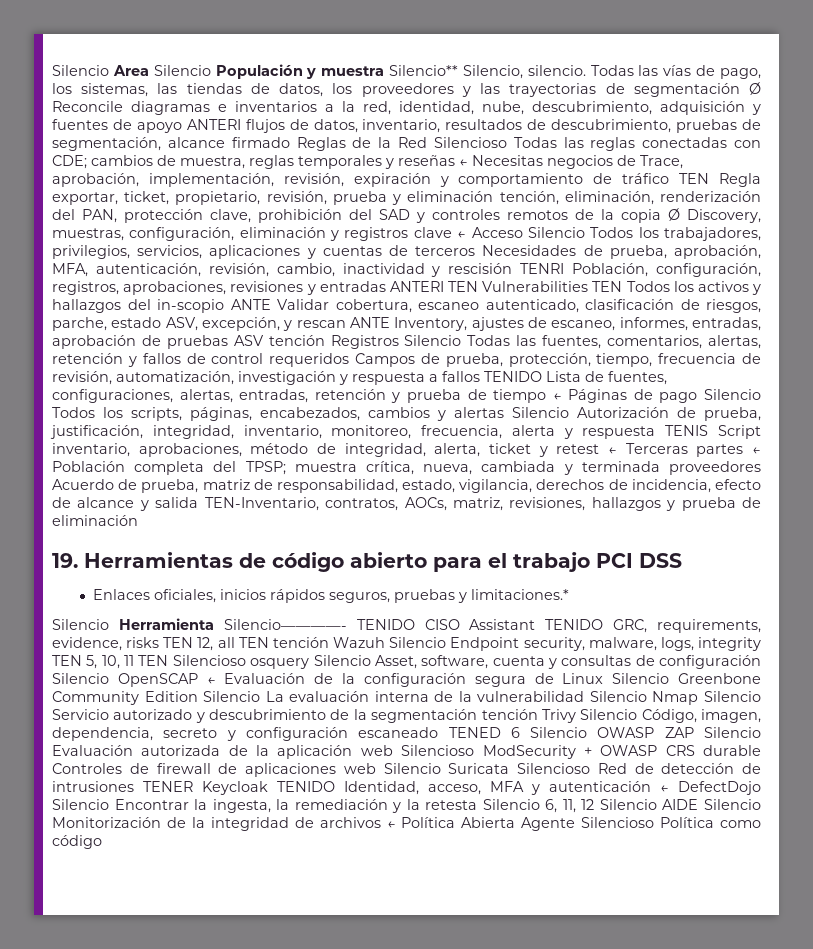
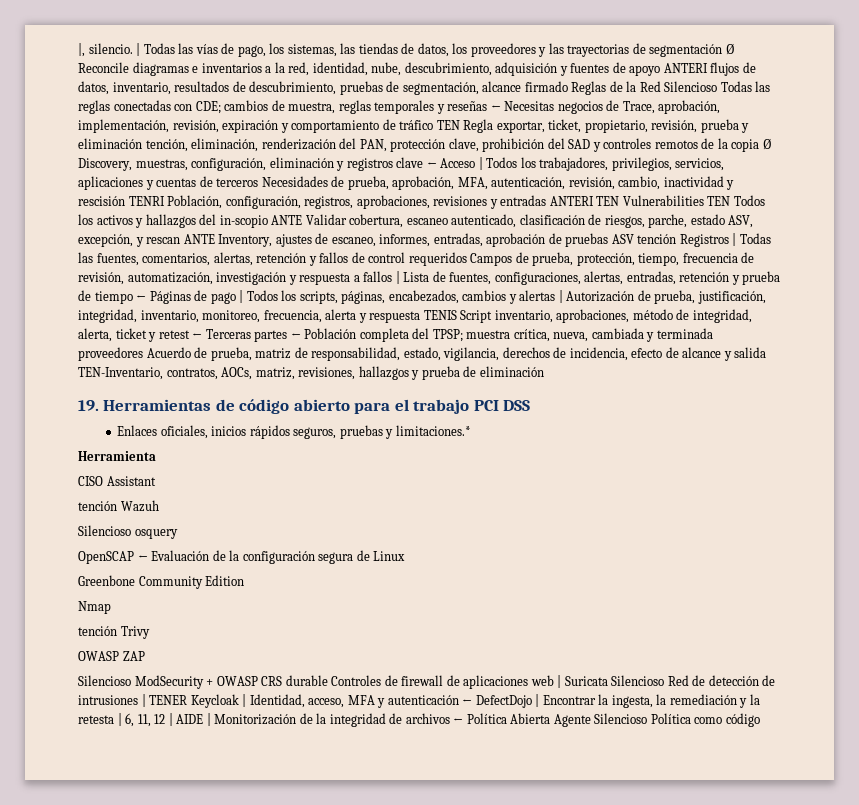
[52,64,586,79] Silencio Area Silencio Populación y muestra Silencio** Silencio, silencio. -> [78,43,141,57] |, silencio. |
[527,227,585,238] Silencio -> [478,157,483,170] |
[404,335,462,346] Silencio -> [732,233,737,246] |
[484,371,542,382] TENIDO -> [395,271,400,284] |
[704,389,761,400] Silencio -> [239,290,244,303] |
[512,407,569,418] Silencio -> [558,290,563,303] |
[52,619,109,630] Silencio -> (471, 430) none
[223,619,415,630] Silencio————- TENIDO -> (156, 456) //
[545,619,761,633] [52,637,761,651] [52,655,761,669] [52,673,109,684] TENIDO GRC, requirements, evidence, risks TEN 12, all TEN tención Wazuh Silencio Endpoint security, malware, logs, integrity TEN 5, 10, 11 TEN Silencioso osquery Silencio Asset, software, cuenta y consultas de configuración Silencio -> [78,500,159,512] [78,525,178,539] // tención Wazuh // Silencioso osquery //
[612,673,670,684] Silencio -> (406, 556) //
[203,691,761,705] [52,709,762,723] [52,727,761,741] [52,745,393,759] Silencio La evaluación interna de la vulnerabilidad Silencio Nmap Silencio Servicio autorizado y descubrimiento de la segmentación tención Trivy Silencio Código, imagen, dependencia, secreto y configuración escaneado TENED 6 Silencio OWASP ZAP Silencio Evaluación autorizada de la aplicación web -> [78,601,111,614] [78,626,150,639] [78,651,145,661] // Nmap // tención Trivy // OWASP ZAP //
[383,763,441,774] Silencio -> [557,675,562,688] |
(134, 786) none -> [141,694,146,707] |
[277,781,335,792] TENIDO -> [242,694,247,707] |
[52,799,109,810] Silencio -> [535,694,540,707] |
[482,799,540,810] Silencio -> [117,713,122,726] |
[599,799,761,810] Silencio AIDE Silencio -> [168,713,211,726] | AIDE |

